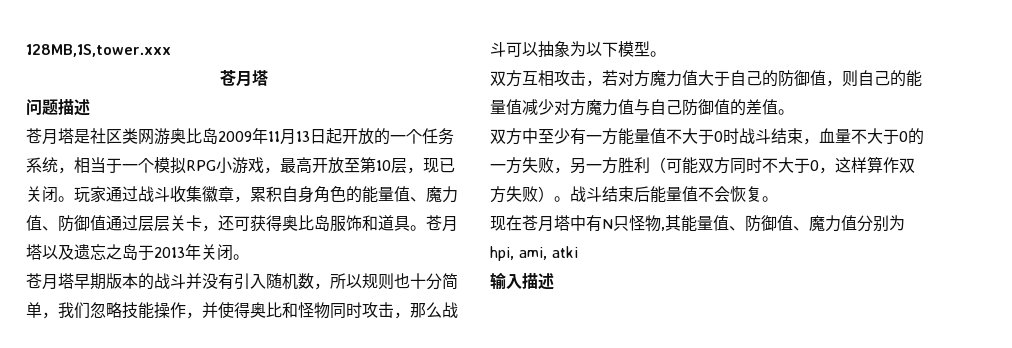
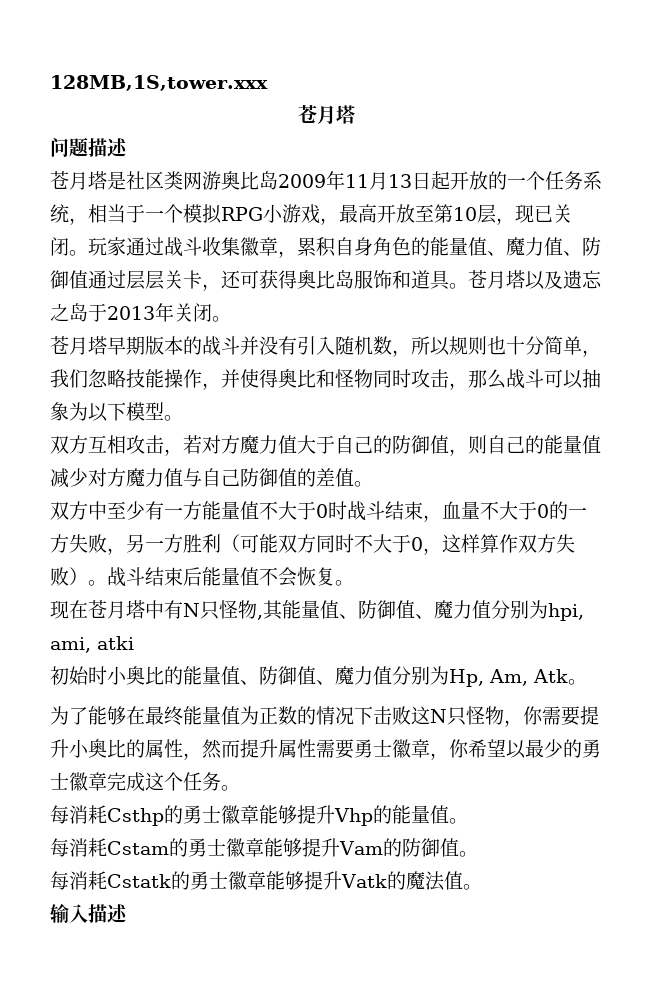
(578, 252) none -> [50,666,587,687] [50,706,599,727] [50,739,601,760] [50,772,240,792] [50,805,468,826] [50,838,478,857] [50,871,482,891] // 初始时小奥比的能量值、防御值、魔力值分别为Hp, Am, Atk。 // 为了能够在最终能量值为正数的情况下击败这N只怪物，你需要提升小奥比的属性，然而提升属性需要勇士徽章，你希望以最少的勇士徽章完成这个任务。 // 每消耗Csthp的勇士徽章能够提升Vhp的能量值。 // 每消耗Cstam的勇士徽章能够提升Vam的防御值。 // 每消耗Cstatk的勇士徽章能够提升Vatk的魔法值。

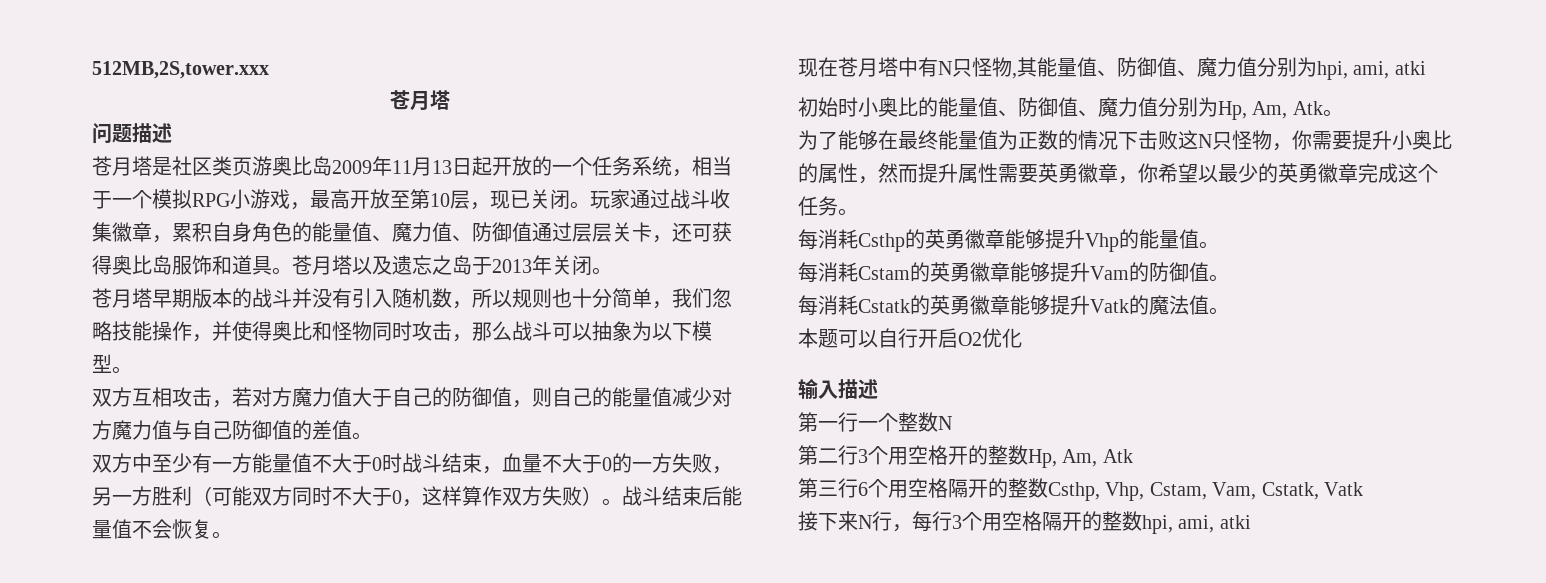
[50,75,268,91] 128MB,1S,tower.xxx -> [92,61,269,79] 512MB,2S,tower.xxx
[183,172,202,190] 网 -> [232,157,252,176] 页
[354,739,392,758] 勇士 -> [1038,163,1078,183] 英勇
[582,739,601,758] [50,772,69,790] 勇士 -> [1278,163,1318,183] 英勇
[183,805,221,824] 勇士 -> [925,229,965,249] 英勇
[188,838,226,857] 勇士 -> [930,262,970,282] 英勇
[190,871,228,890] 勇士 -> [930,295,970,315] 英勇
[50,903,128,923] 输入描述 -> [798,328,1022,348] [798,379,878,399] [798,412,952,432] [798,445,1133,468] [798,478,1363,501] [798,511,1251,534] 本题可以自行开启O2优化 // 输入描述 // 第一行一个整数N // 第二行3个用空格开的整数Hp, Am, Atk // 第三行6个用空格隔开的整数Csthp, Vhp, Cstam, Vam, Cstatk, Vatk // 接下来N行，每行3个用空格隔开的整数hpi, ami, atki

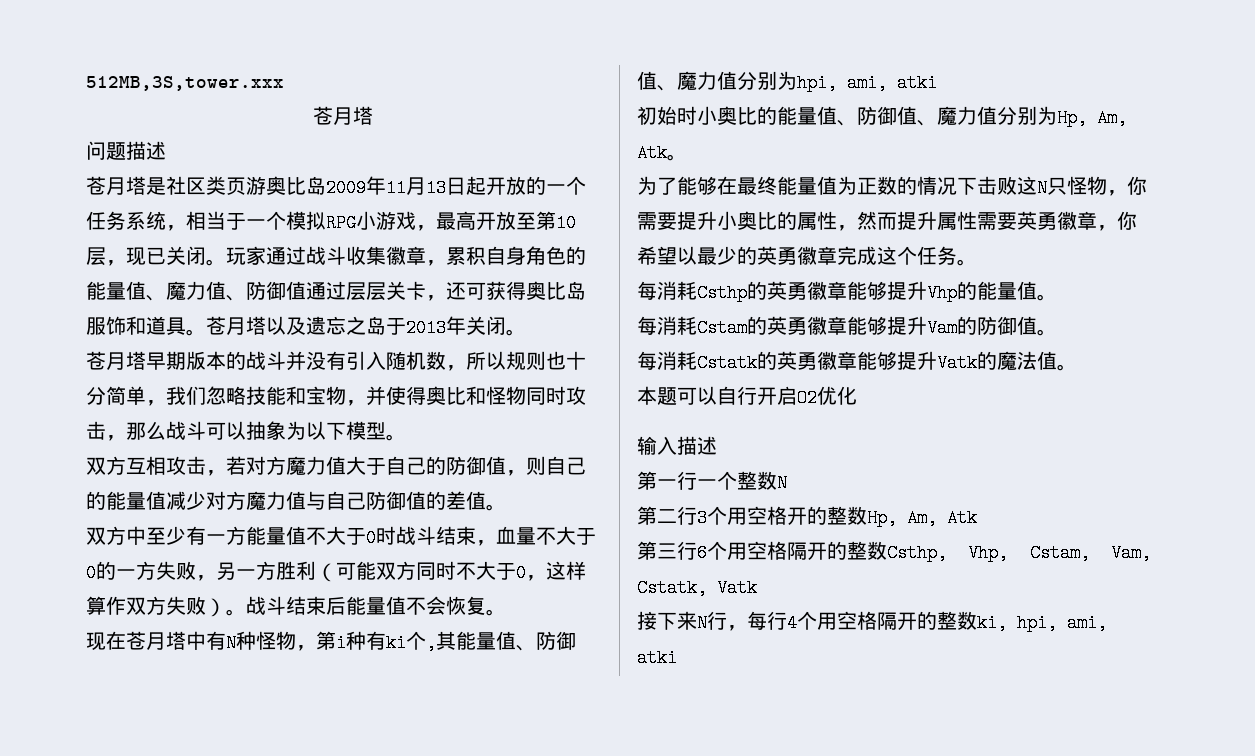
[92,61,269,79] 512MB,2S,tower.xxx -> [86,76,284,91] 512MB,3S,tower.xxx
[152,321,192,341] 操作 -> [286,386,346,405] 和宝物
[952,57,1012,77] 只怪物 -> [236,631,426,652] 种怪物，第i种有ki个
[952,511,1142,531] 3个用空格隔开的整数 -> [787,611,1007,632] 4个用空格隔开的整数ki,

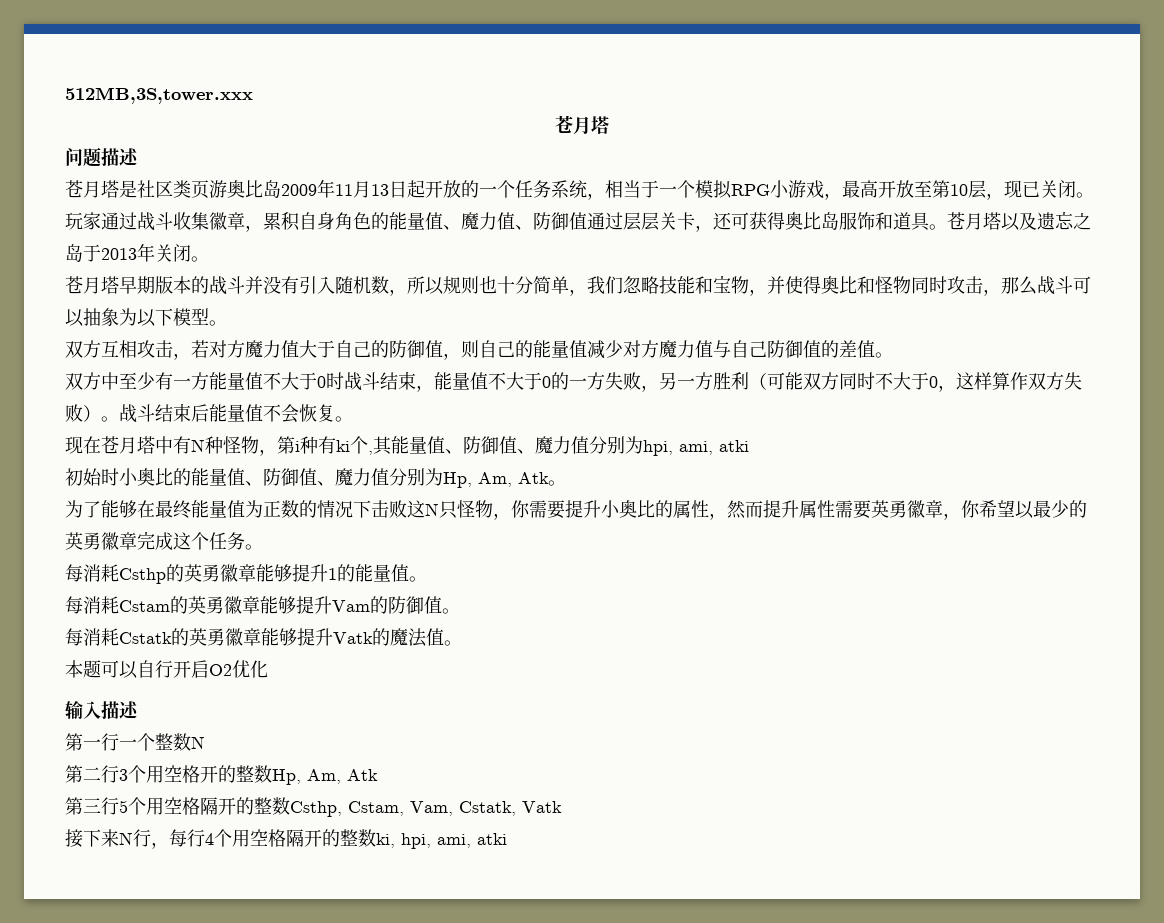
[496,526,536,545] 血量 -> [434,372,488,390] 能量值
[927,284,957,302] Vhp -> [328,568,337,580] 1
[697,544,707,562] 6 -> [119,800,128,813] 5
[968,544,1009,562] Vhp, -> (342, 809) none

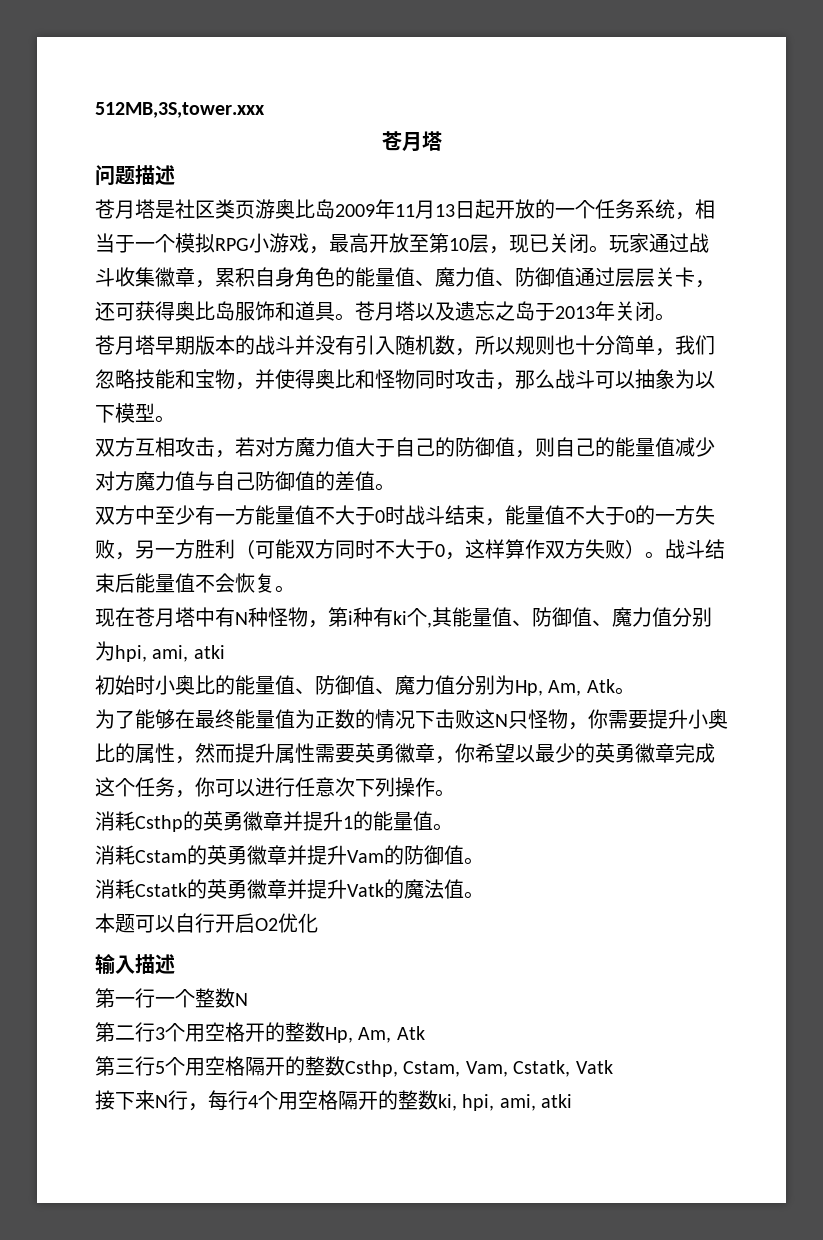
[245,544,263,550] [65,564,83,582] 。 // 每 -> [175,777,455,798] ，你可以进行任意次下列操作。 //
[256,564,292,582] 能够 -> [283,811,303,831] 并
[65,596,83,614] 每 -> (453, 827) none
[260,596,296,614] 能够 -> [287,845,307,865] 并
[65,628,83,646] 每 -> (484, 861) none
[261,628,297,646] 能够 -> [287,879,307,899] 并

